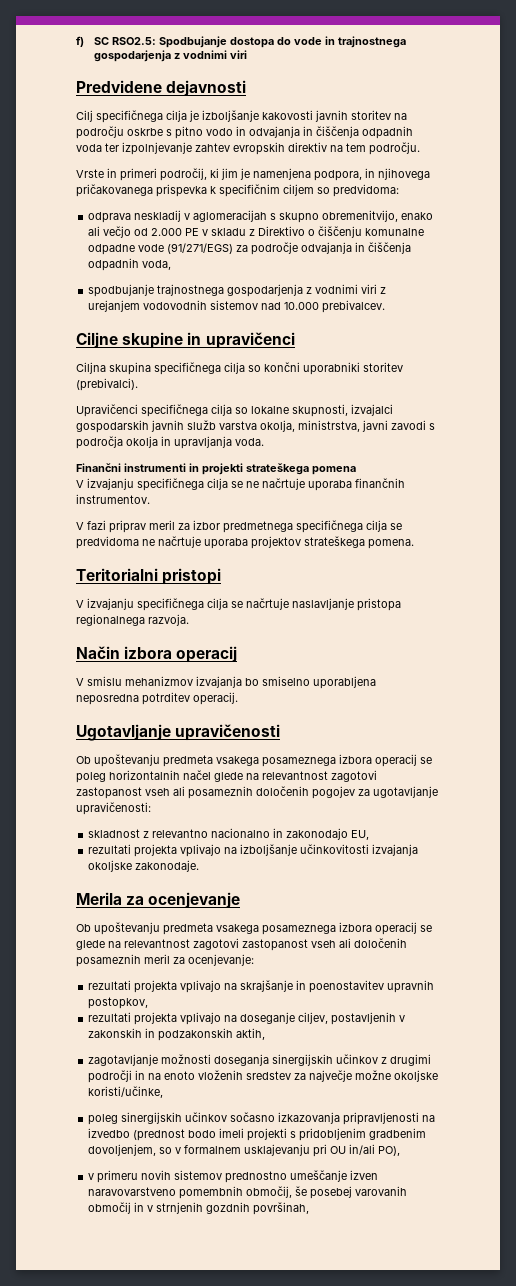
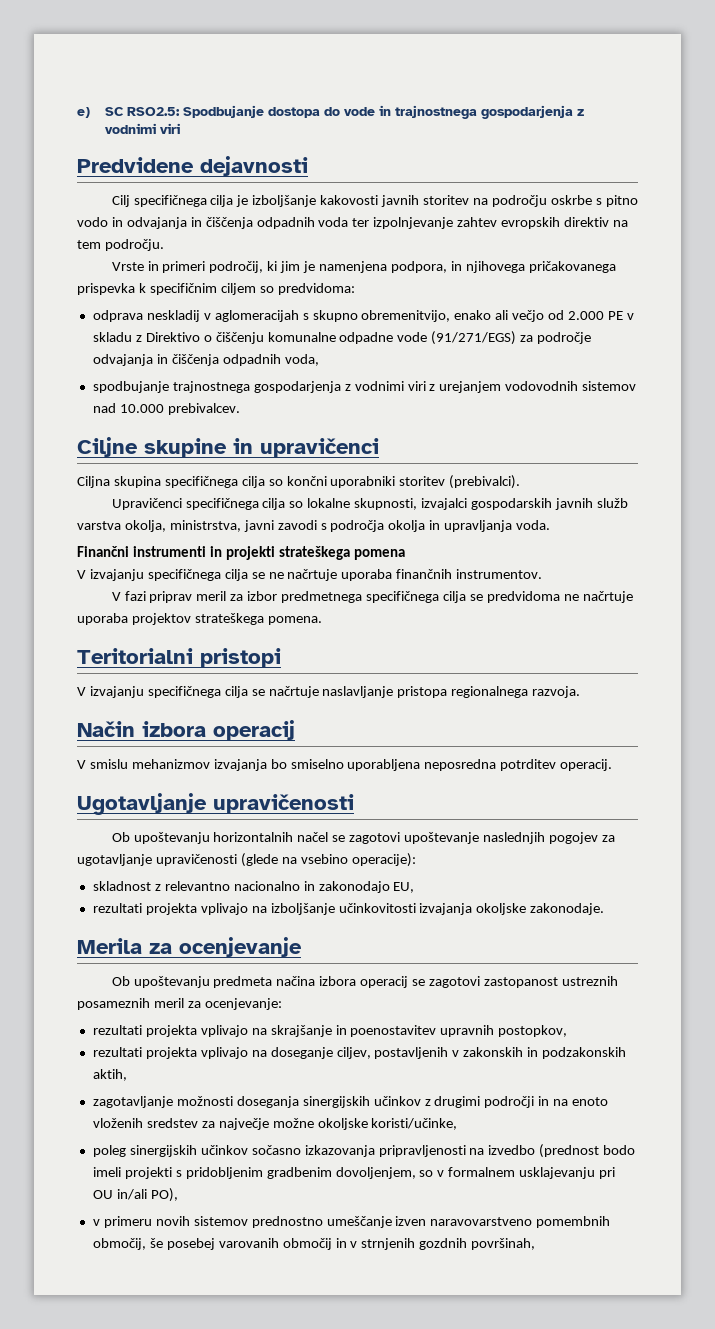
[76,36,84,47] f) -> [77,107,90,118] e)
[163,754,432,767] [76,770,377,783] [76,786,438,799] [76,802,151,815] predmeta vsakega posameznega izbora operacij se poleg horizontalnih načel glede na relevantnost zagotovi zastopanost vseh ali posameznih določenih pogojev za ugotavljanje upravičenosti: -> [213,832,615,844] [77,853,416,867] horizontalnih načel se zagotovi upoštevanje naslednjih pogojev za ugotavljanje upravičenosti (glede na vsebino operacije):
[216,922,432,935] [76,938,407,951] vsakega posameznega izbora operacij se glede na relevantnost zagotovi zastopanost vseh ali določenih -> [276,976,618,988] načina izbora operacij se zagotovi zastopanost ustreznih

